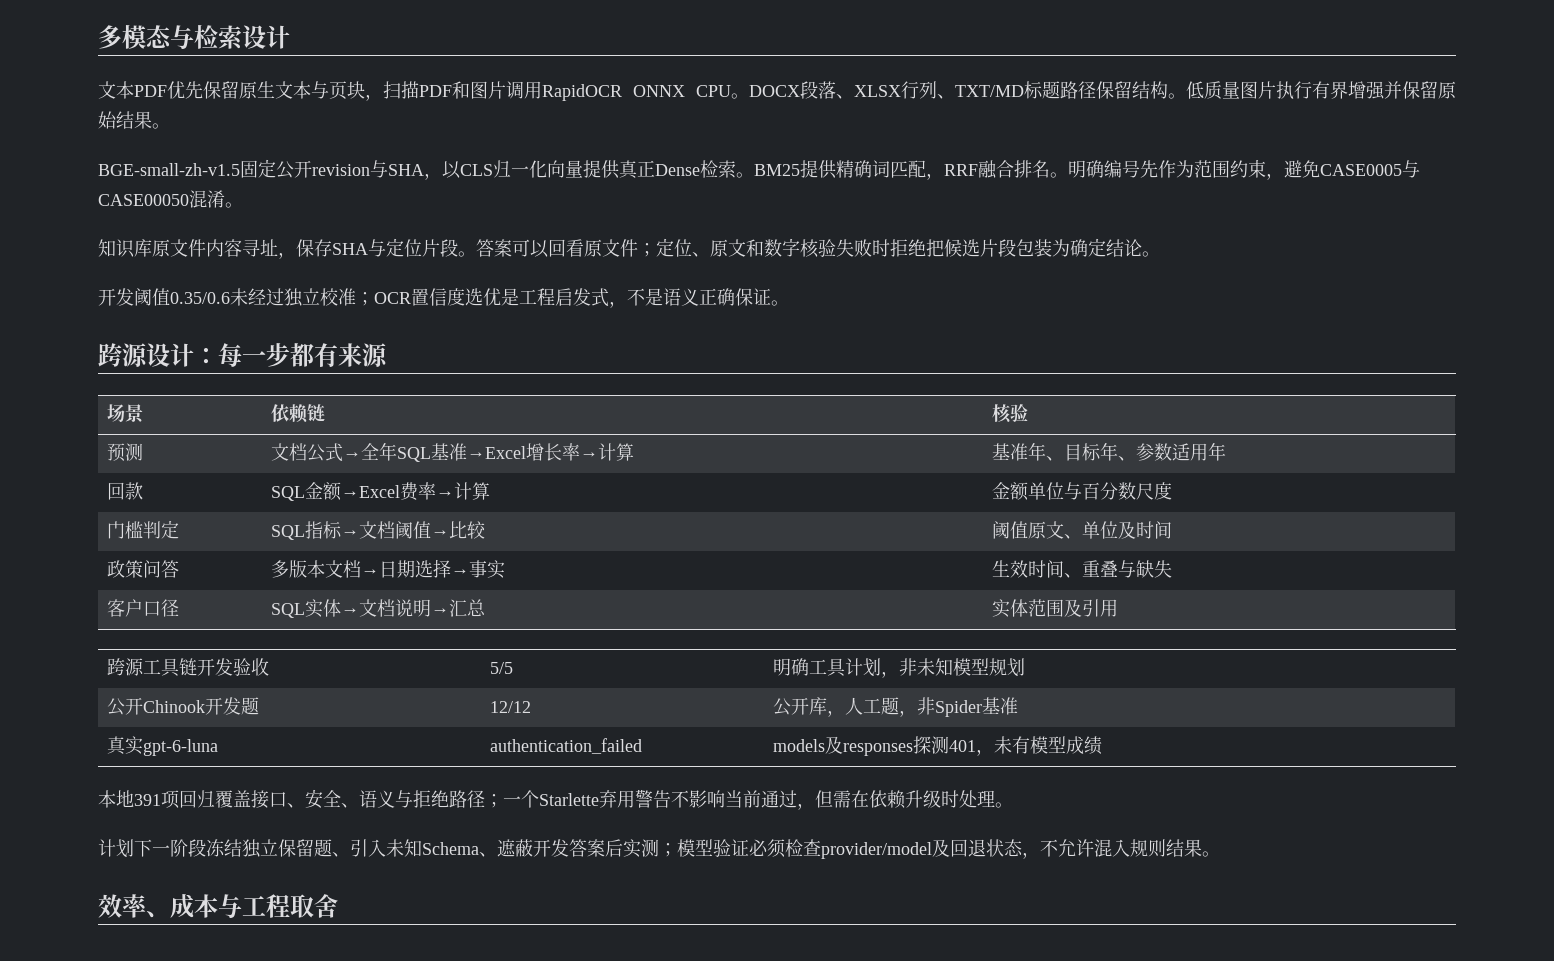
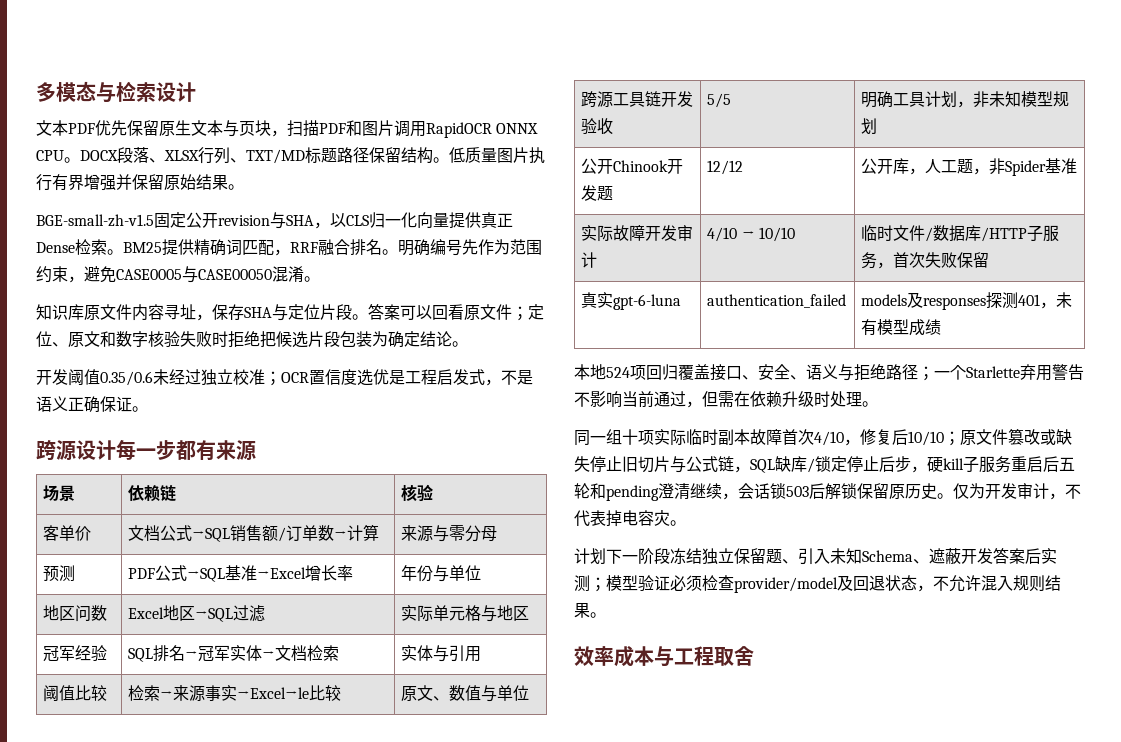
[194,348,218,364] ： -> (116, 450) none
[106,443,143,462] 预测 -> [43,525,92,541] 客单价
[342,442,634,462] [991,442,1226,461] [106,482,143,500] [270,482,490,501] [991,482,1172,501] [106,520,179,539] [270,521,486,540] [991,521,1172,539] [106,560,179,578] [270,559,505,579] [991,560,1172,578] [106,599,179,617] [270,599,486,618] [991,599,1082,618] →全年SQL基准→Excel增长率→计算 | 基准年、目标年、参数适用年 // 回款 | SQL金额→Excel费率→计算 | 金额单位与百分数尺度 // 门槛判定 | SQL指标→文档阈值→比较 | 阈值原文、单位及时间 // 政策问答 | 多版本文档→日期选择→事实 | 生效时间、重叠与缺失 // 客户口径 | SQL实体→文档说明→汇总 | 实体范围及 -> [192,524,380,542] [401,525,498,542] [43,565,76,582] [128,565,354,582] [401,565,482,582] [43,605,108,622] [128,605,266,622] [401,605,530,622] [43,645,108,662] [128,645,340,662] [401,645,450,662] →SQL销售额/订单数→计算 | 来源与零分母 // 预测 | PDF公式→SQL基准→Excel增长率 | 年份与单位 // 地区问数 | Excel地区→SQL过滤 | 实际单元格与地区 // 冠军经验 | SQL排名→冠军实体→文档检索 | 实体与
(1118, 608) none -> [43,685,108,702] [128,685,342,702] [401,685,530,702] // 阈值比较 | 检索→来源事实→Excel→le比较 | 原文、数值与单位
(1018, 706) none -> [581,225,694,242] [581,252,598,268] [707,227,795,242] [861,225,1060,242] [861,252,990,269] // 实际故障开发审计 | 4/10 → 10/10 | 临时文件/数据库/HTTP子服务，首次失败保留
[134,794,161,806] 391 -> [606,367,630,378] 524
(1013, 805) none -> [574,429,1072,446] [574,456,1075,473] [574,483,1081,501] [574,510,686,527] // 同一组十项实际临时副本故障首次4/10，修复后10/10；原文件篡改或缺失停止旧切片与公式链，SQL缺库/锁定停止后步，硬kill子服务重启后五轮和pending澄清继续，会话锁503后解锁保留原历史。仅为开发审计，不代表掉电容灾。
[146,911,170,918] 、 -> (614, 656) none

